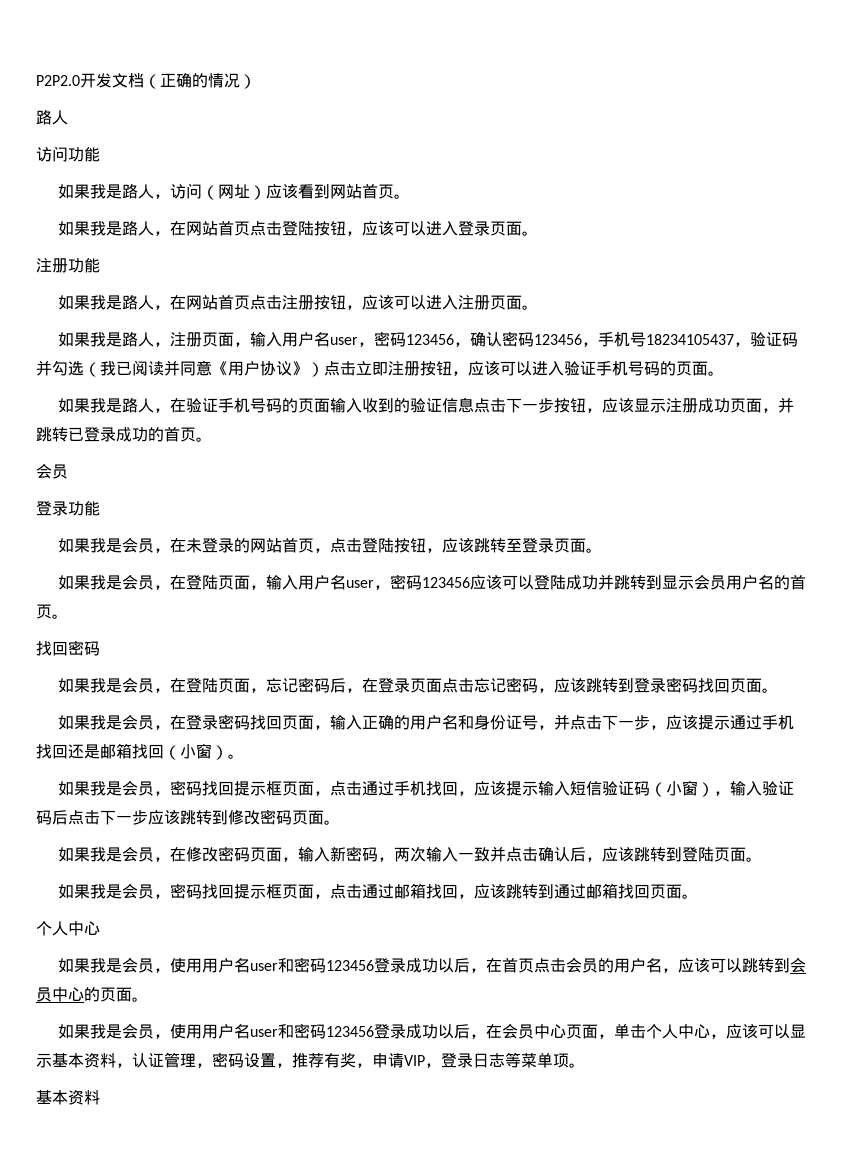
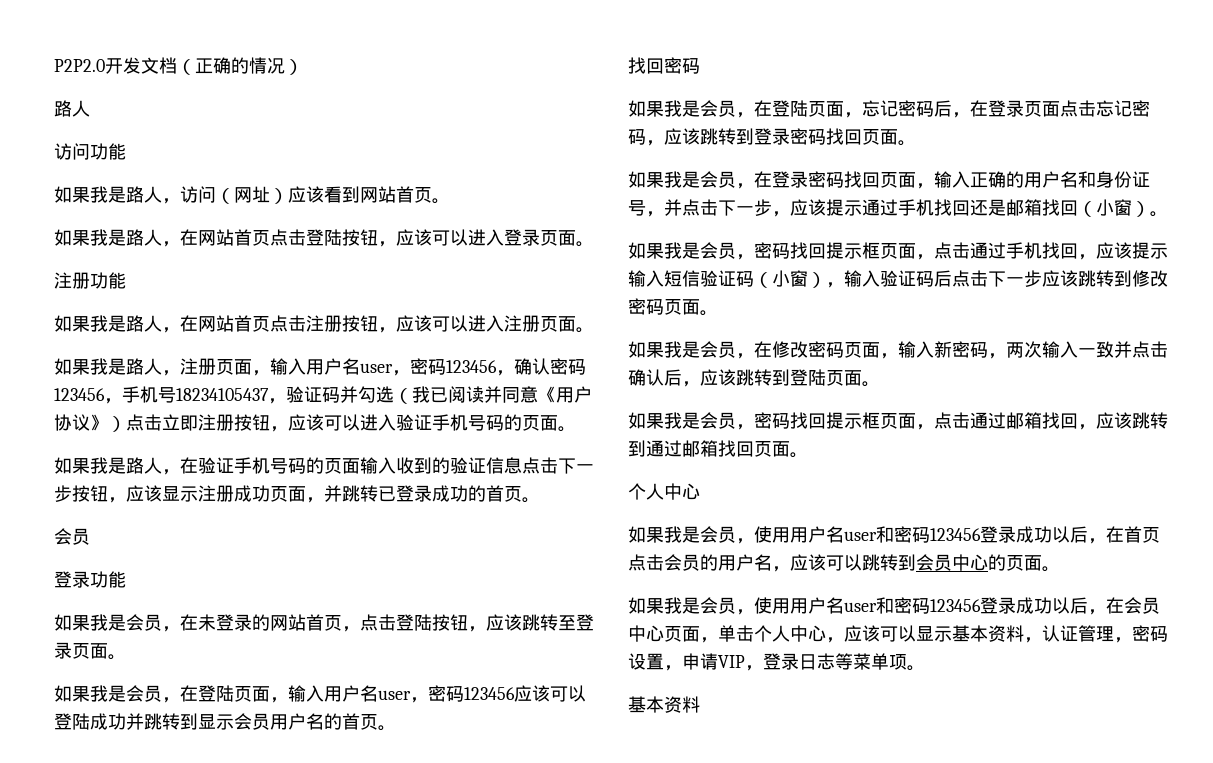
[292,1053,372,1068] 推荐有奖， -> (682, 668) none

